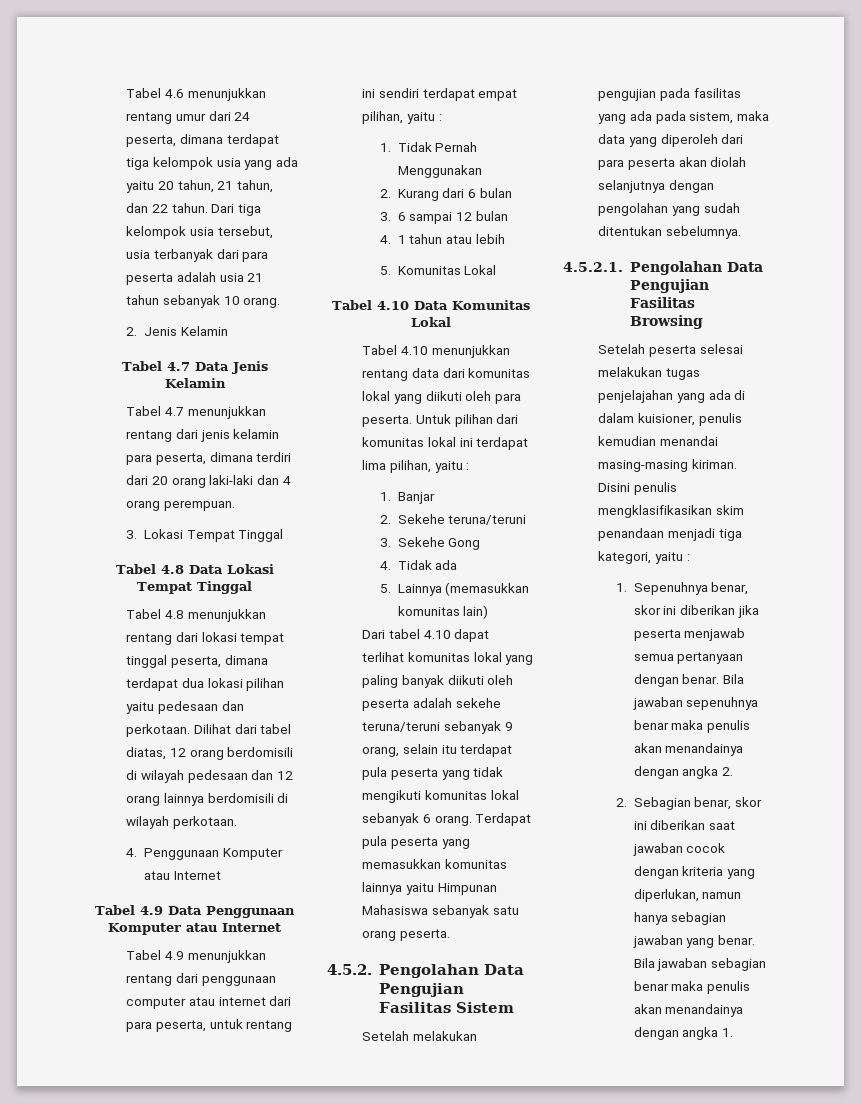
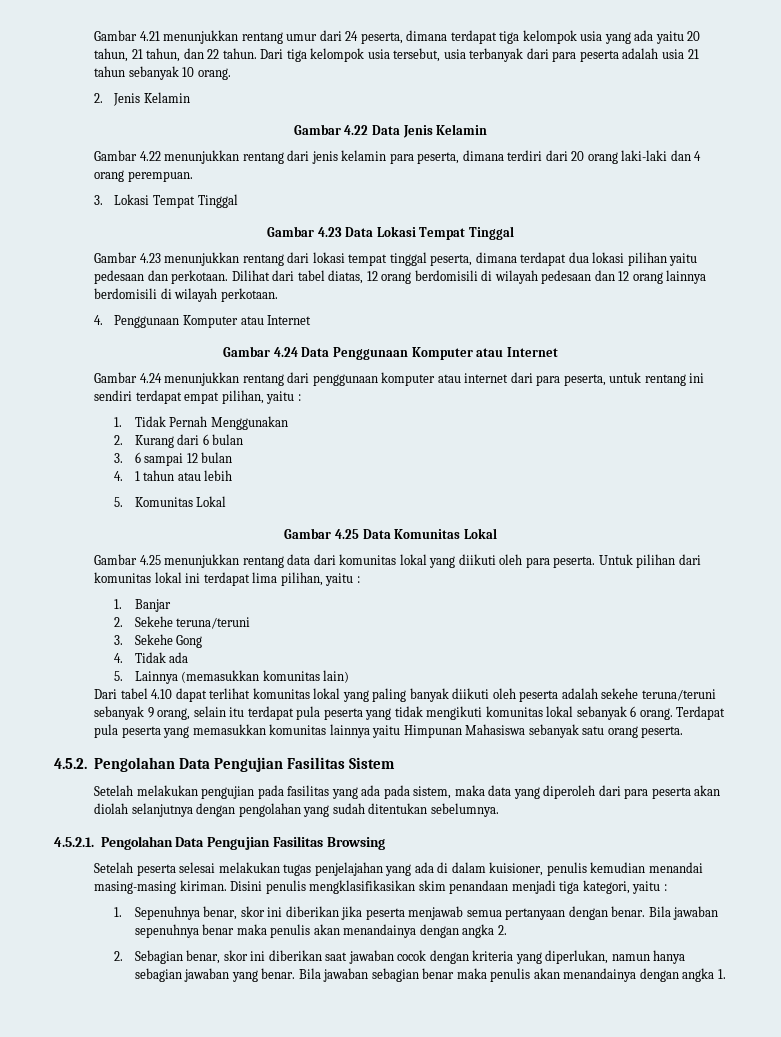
[126,88,184,98] Tabel 4.6 -> [94,30,160,41] Gambar 4.21
[121,361,190,371] Tabel 4.7 -> [293,124,369,135] Gambar 4.22
[126,406,184,416] Tabel 4.7 -> [94,150,161,161] Gambar 4.22
[115,564,184,574] Tabel 4.8 -> [267,226,342,237] Gambar 4.23
[126,609,184,619] Tabel 4.8 -> [94,252,161,263] Gambar 4.23
[95,905,163,915] Tabel 4.9 -> [223,346,298,357] Gambar 4.24
[126,950,184,960] Tabel 4.9 -> [94,372,162,383] Gambar 4.24
[126,997,187,1009] computer -> [381,372,436,386] komputer
[331,300,409,310] Tabel 4.10 -> [284,528,359,539] Gambar 4.25
[362,345,428,355] Tabel 4.10 -> [94,554,161,565] Gambar 4.25

